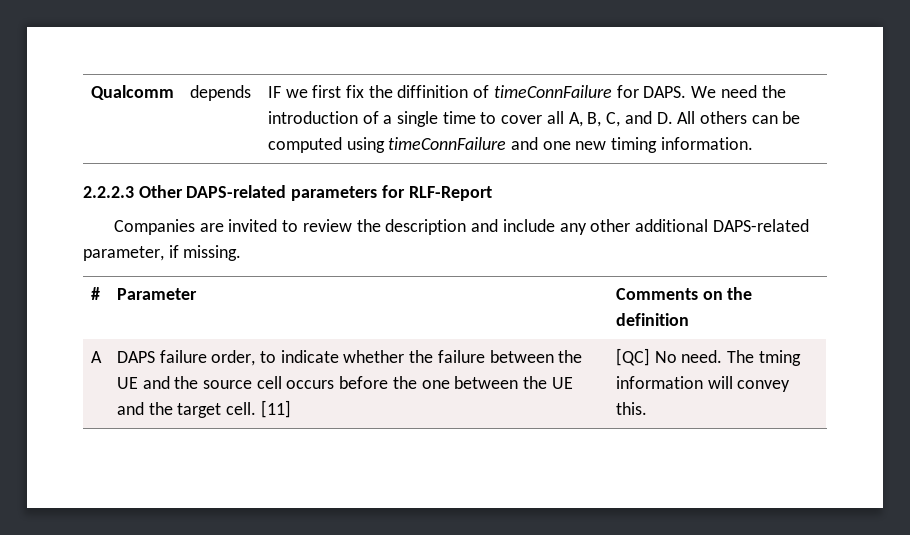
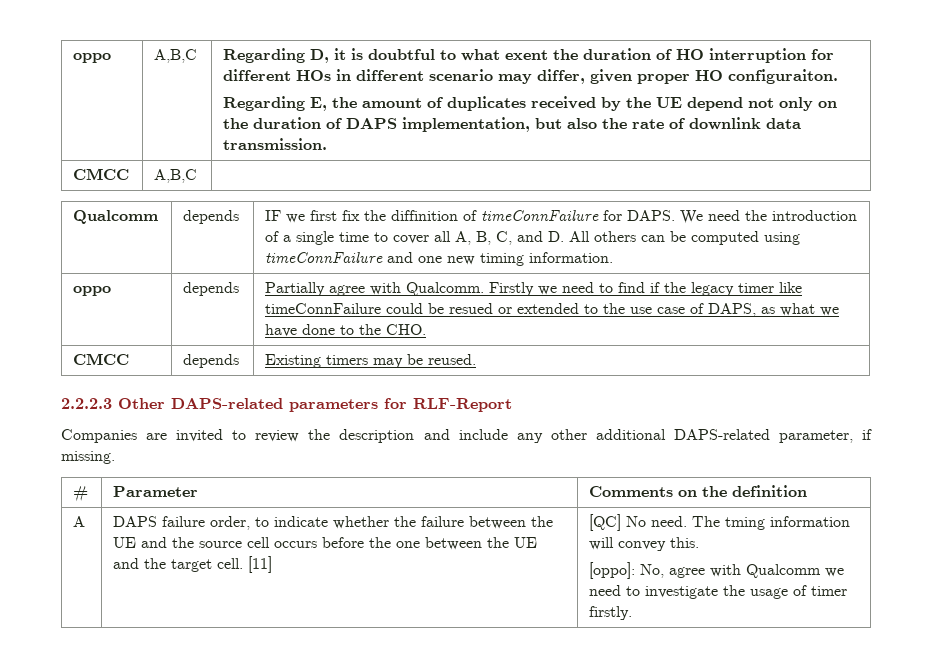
(90, 92) none -> [73,53,112,63] [154,49,198,63] [223,48,835,63] [223,69,839,84] [223,96,838,111] [223,117,802,132] [223,138,328,150] [73,168,130,180] [154,169,198,183] oppo | A,B,C | Regarding D, it is doubtful to what exent the duration of HO interruption for different HOs in different scenario may differ, given proper HO configuraiton. // Regarding E, the amount of duplicates received by the UE depend not only on the duration of DAPS implementation, but also the rate of downlink data transmission. // CMCC | A,B,C | //
(753, 143) none -> [73,286,112,296] [183,282,240,296] [265,282,803,296] [265,303,840,317] [265,324,427,337] [73,353,130,365] [183,354,240,368] [265,354,477,368] // oppo | depends | Partially agree with Qualcomm. Firstly we need to find if the legacy timer like timeConnFailure could be resued or extended to the use case of DAPS, as what we have done to the CHO. // CMCC | depends | Existing timers may be reused.
(647, 408) none -> [589,562,845,579] [589,585,848,599] [589,606,633,620] // [oppo]: No, agree with Qualcomm we need to investigate the usage of timer firstly.

